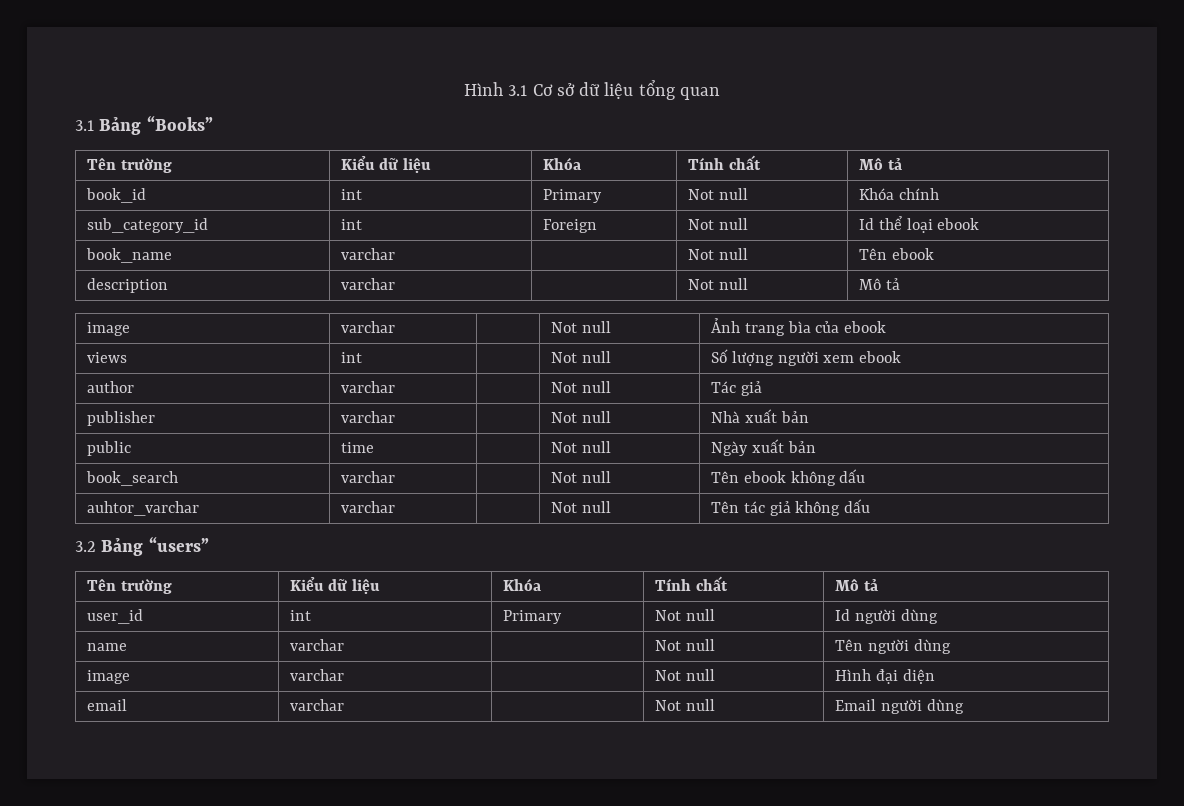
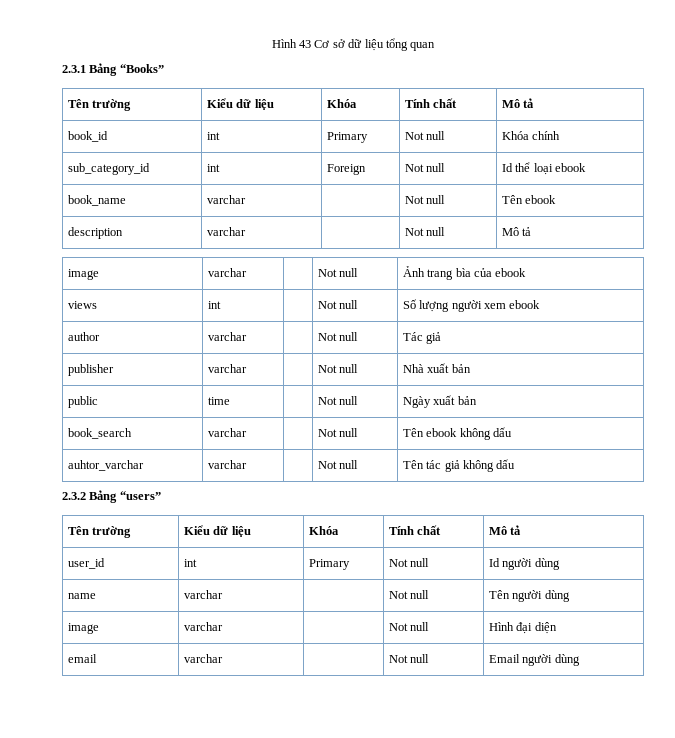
[464,82,528,96] Hình 3.1 -> [271,39,312,48] Hình 43
[75,120,94,131] 3.1 -> [62,65,86,73] 2.3.1
[75,541,96,552] 3.2 -> [62,492,86,500] 2.3.2

